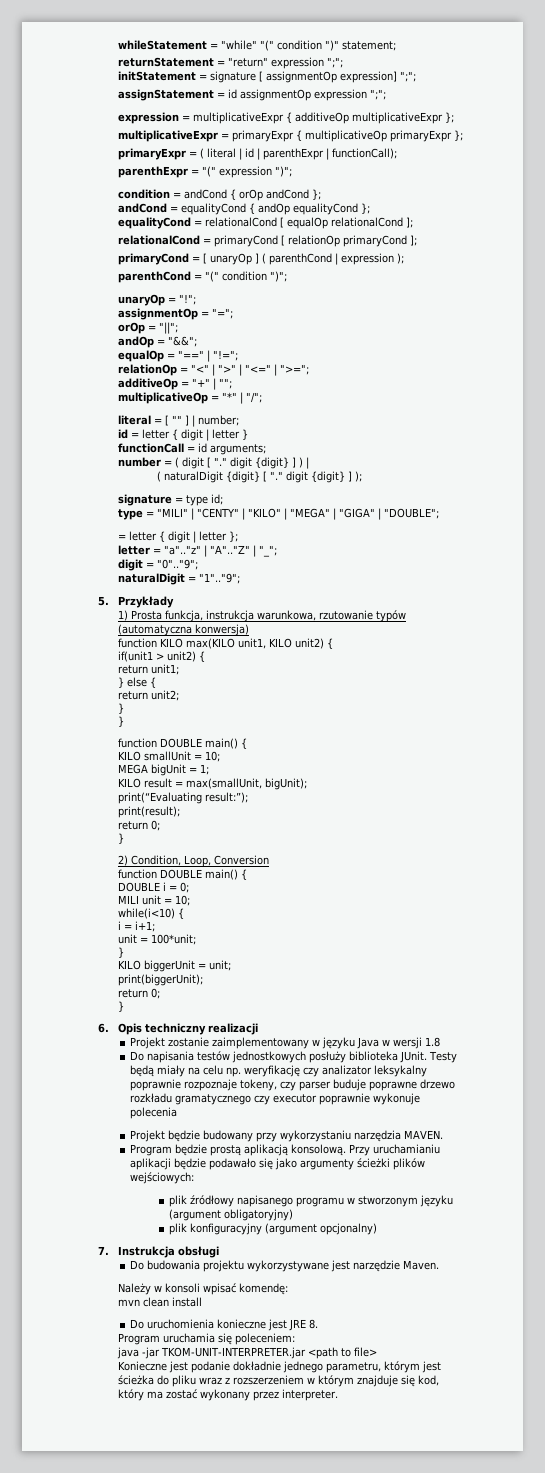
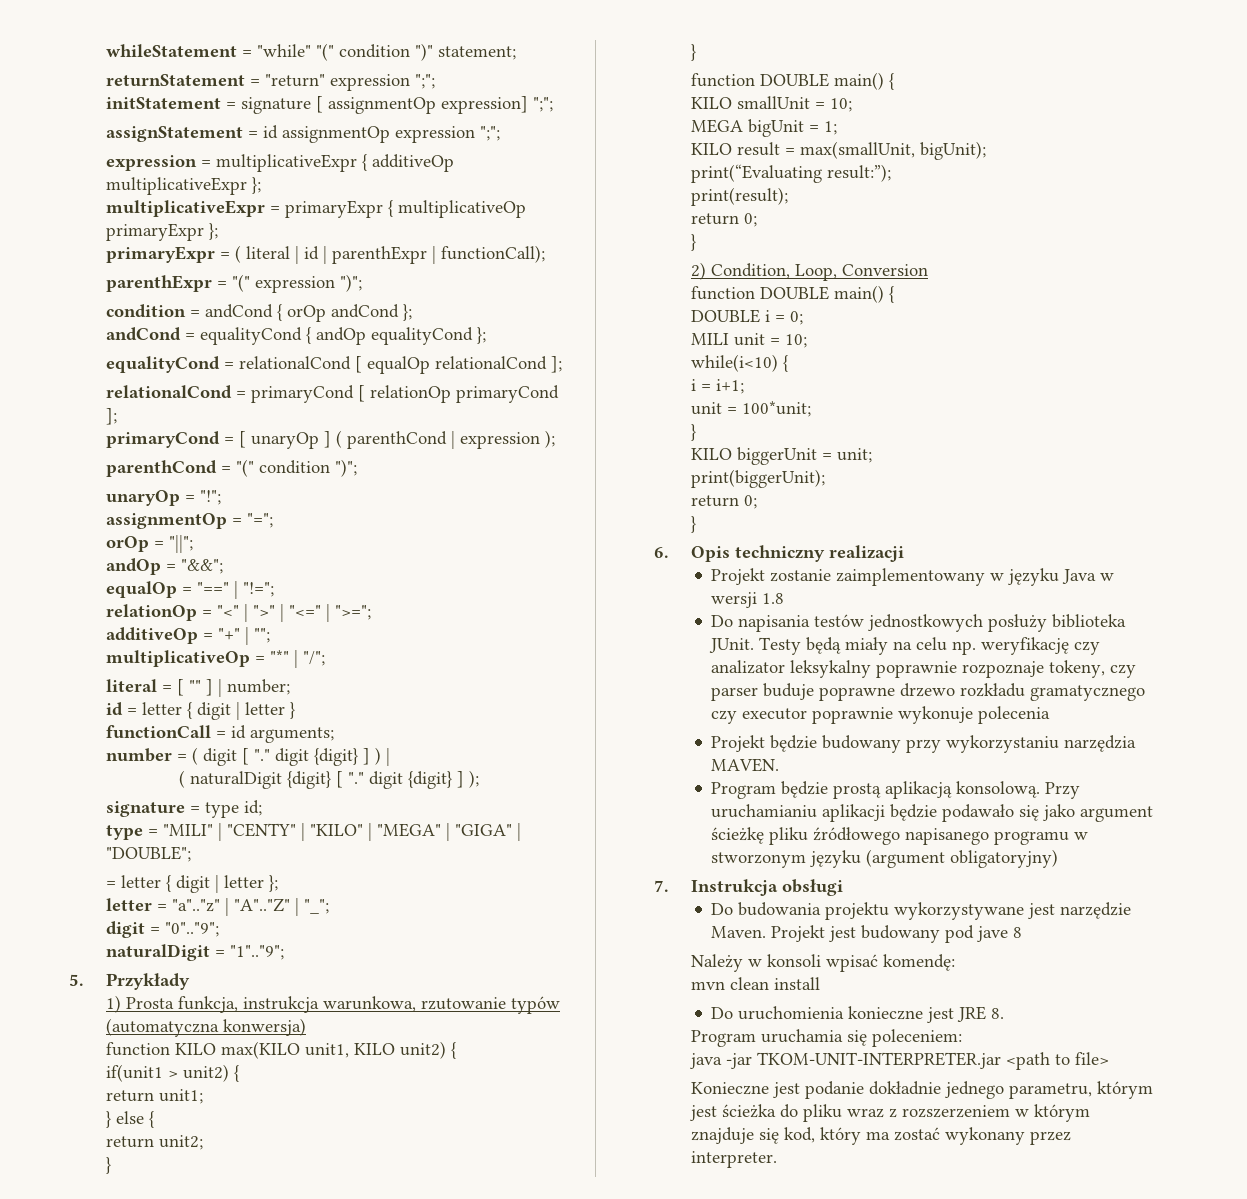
[299,1158,425,1170] [129,1172,194,1184] [168,1195,234,1207] argumenty ścieżki plików wejściowych: // plik źródłowy -> [1080,806,1154,822] [711,827,901,845] argument ścieżkę pliku źródłowego
[168,1223,377,1235] // plik konfiguracyjny (argument opcjonalny) -> (1059, 858) none
(439, 1265) none -> [771,925,1023,943] Projekt jest budowany pod jave 8

